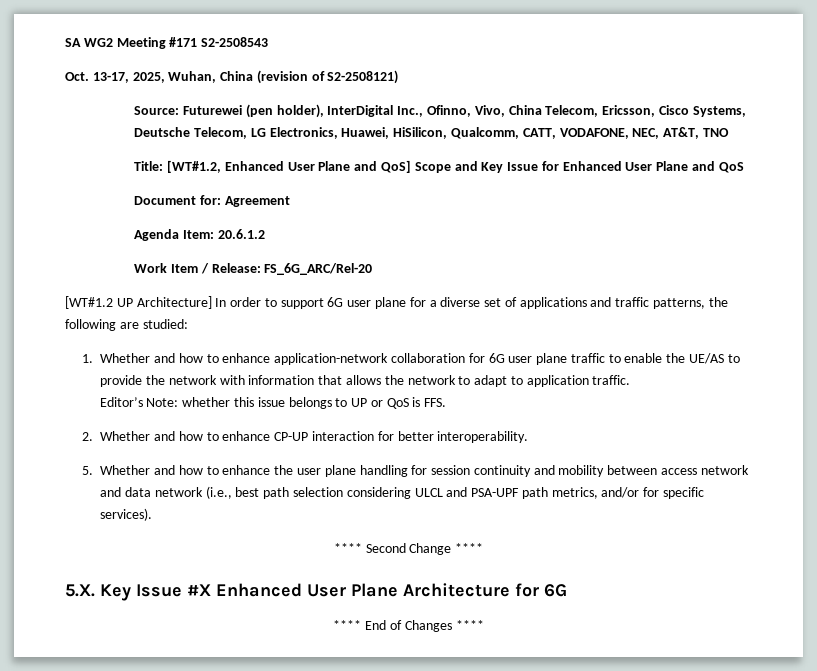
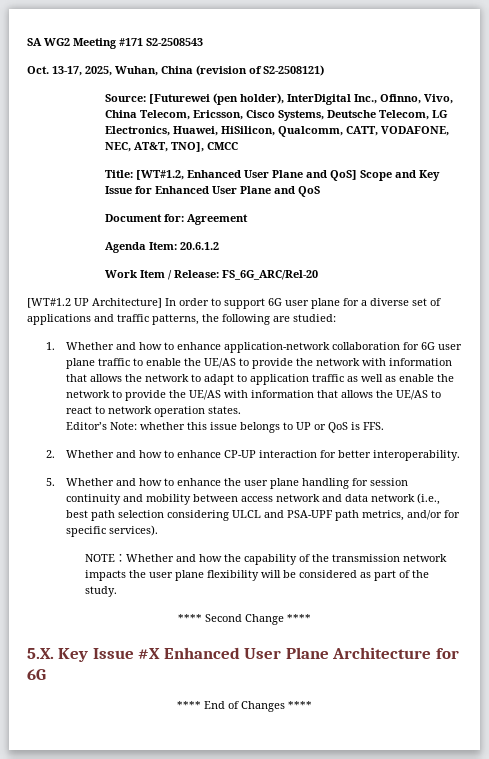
[183,105,243,115] Futurewei -> [148,94,210,104] [Futurewei
[702,128,729,137] TNO -> [170,142,238,152] TNO], CMCC
[592,375,631,385] traffic. -> [311,374,454,382] [65,390,441,401] [65,406,241,417] traffic as well as enable the network to provide the UE/AS with information that allows the UE/AS to react to network operation states.
(153, 514) none -> [85,554,448,565] [85,570,430,581] [85,586,118,597] // NOTE：Whether and how the capability of the transmission network impacts the user plane flexibility will be considered as part of the study.

